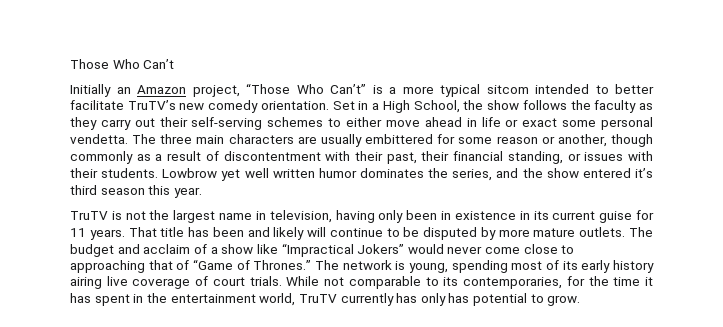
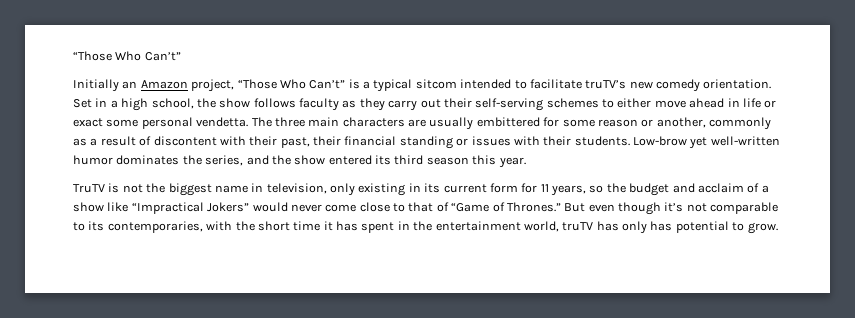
[70,59,175,69] Those Who Can’t -> [73,51,181,61] “Those Who Can’t”
[402,86,434,94] more -> (370, 85) none
[615,84,654,94] [70,100,176,110] better facilitate TruTV’s -> [529,79,627,89] facilitate truTV’s
[382,100,460,113] High School, -> [121,98,194,111] high school,
[570,100,591,110] the -> (296, 103) none
[611,134,653,147] though -> (706, 122) none
[223,151,321,161] discontentment -> [153,136,217,146] discontent
[507,151,563,164] standing, -> [399,136,453,149] standing
[162,168,315,181] Lowbrow yet well written -> [633,136,780,149] Low-brow yet well-written
[635,168,654,178] it’s -> [375,155,391,165] its
[173,210,216,223] largest -> [168,183,212,196] biggest
[335,210,516,223] having only been in existence -> [330,183,406,196] only existing
[599,211,633,223] guise -> [489,183,518,193] form
[89,227,653,240] years. That title has been and likely will continue to be disputed by more mature outlets. The -> [551,183,626,196] years, so the
[70,260,145,273] approaching -> (405, 207) none
[314,260,655,273] [70,276,320,289] The network is young, spending most of its early history airing live coverage of court trials. While -> [564,202,684,215] But even though it’s
[566,276,609,286] for the -> [206,221,290,231] with the short
[298,293,394,306] TruTV currently -> [562,222,594,231] truTV

